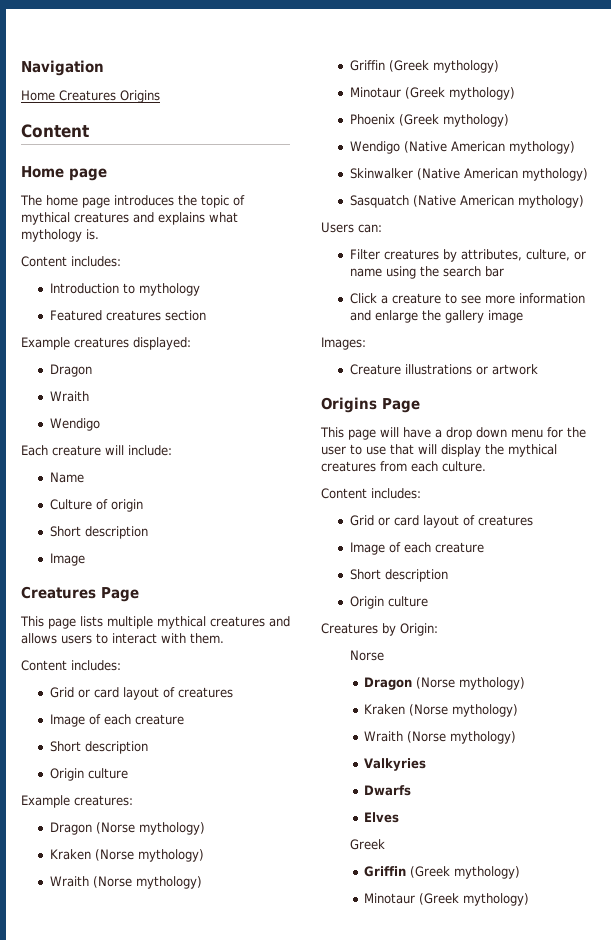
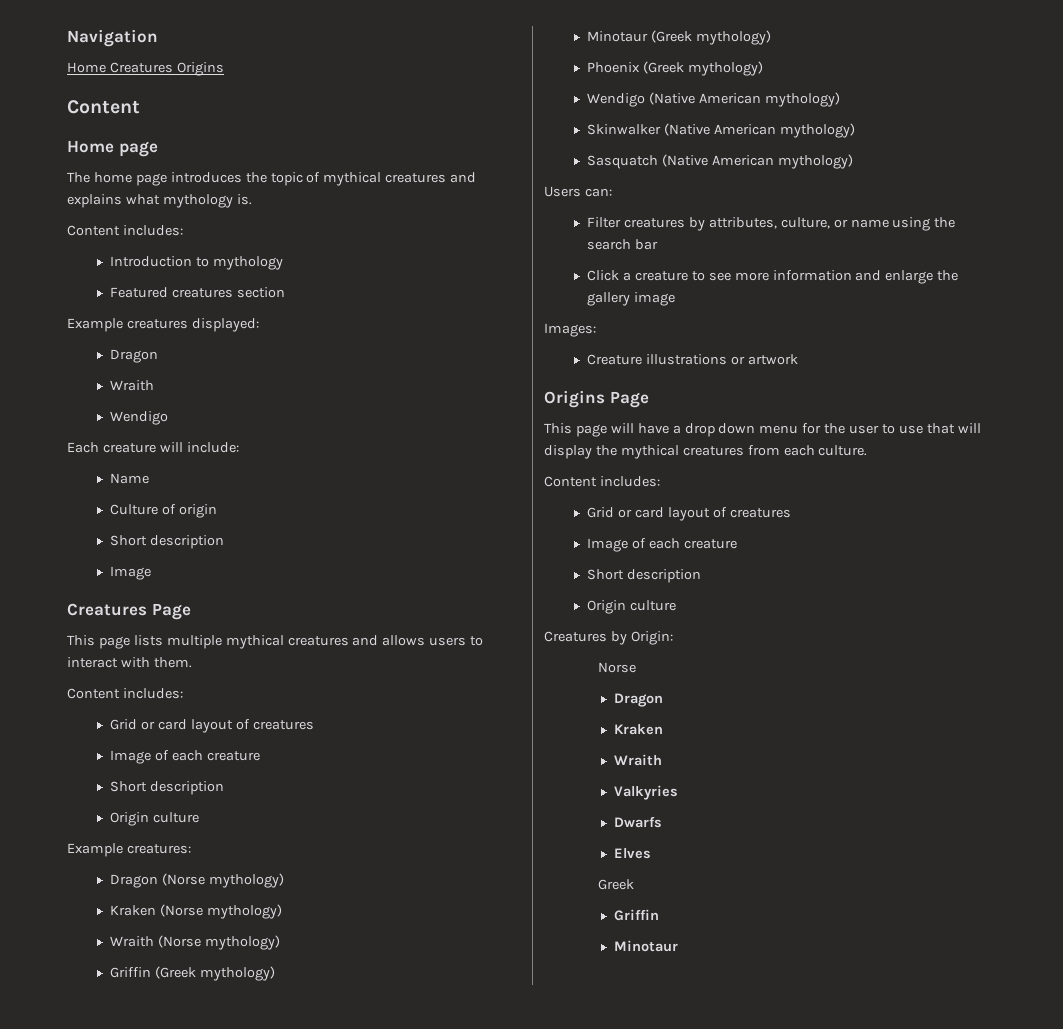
[416,677,526,690] [364,704,519,717] [364,731,517,744] (Norse mythology) // Kraken (Norse mythology) // Wraith (Norse mythology) -> [614,724,664,735] [614,754,663,766] // Kraken // Wraith
[410,866,521,879] [364,893,530,906] (Greek mythology) // Minotaur (Greek mythology) -> [614,940,679,952] // Minotaur

